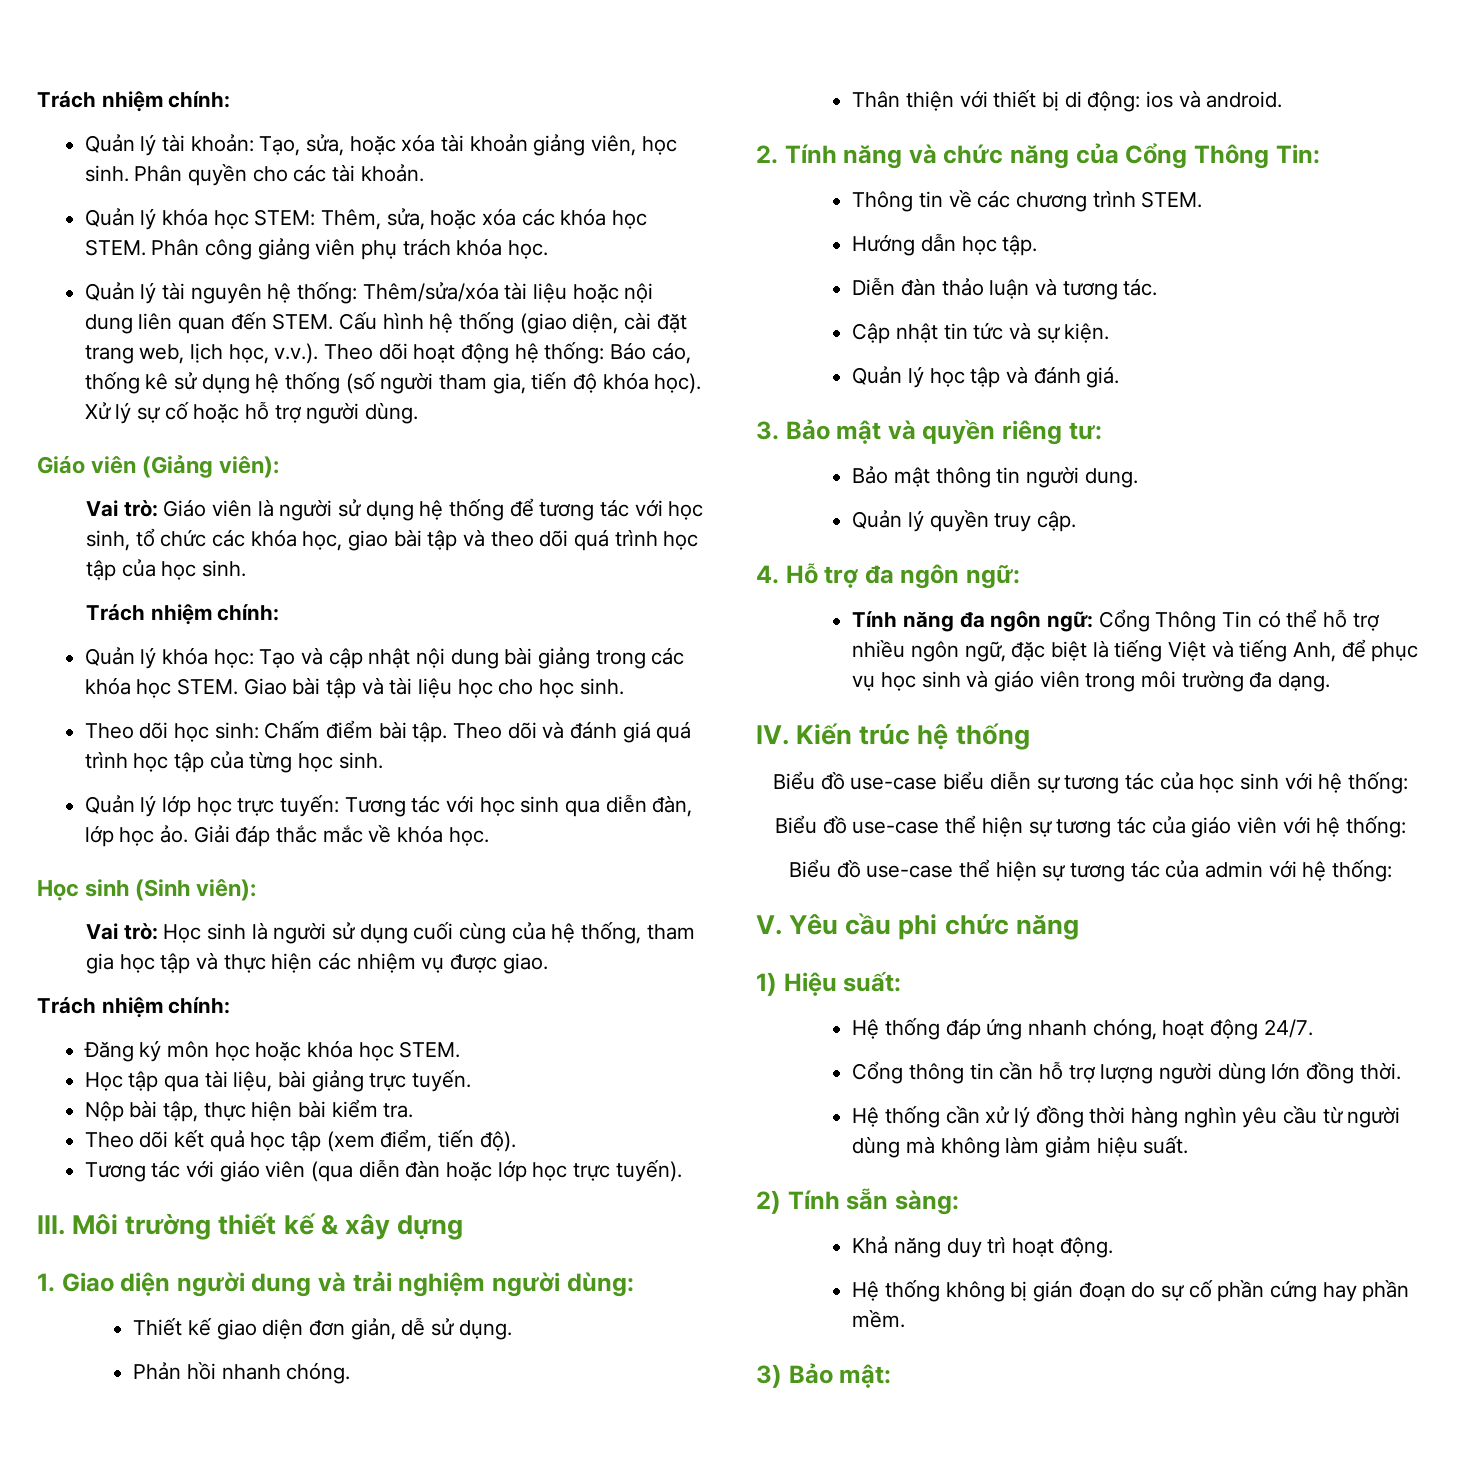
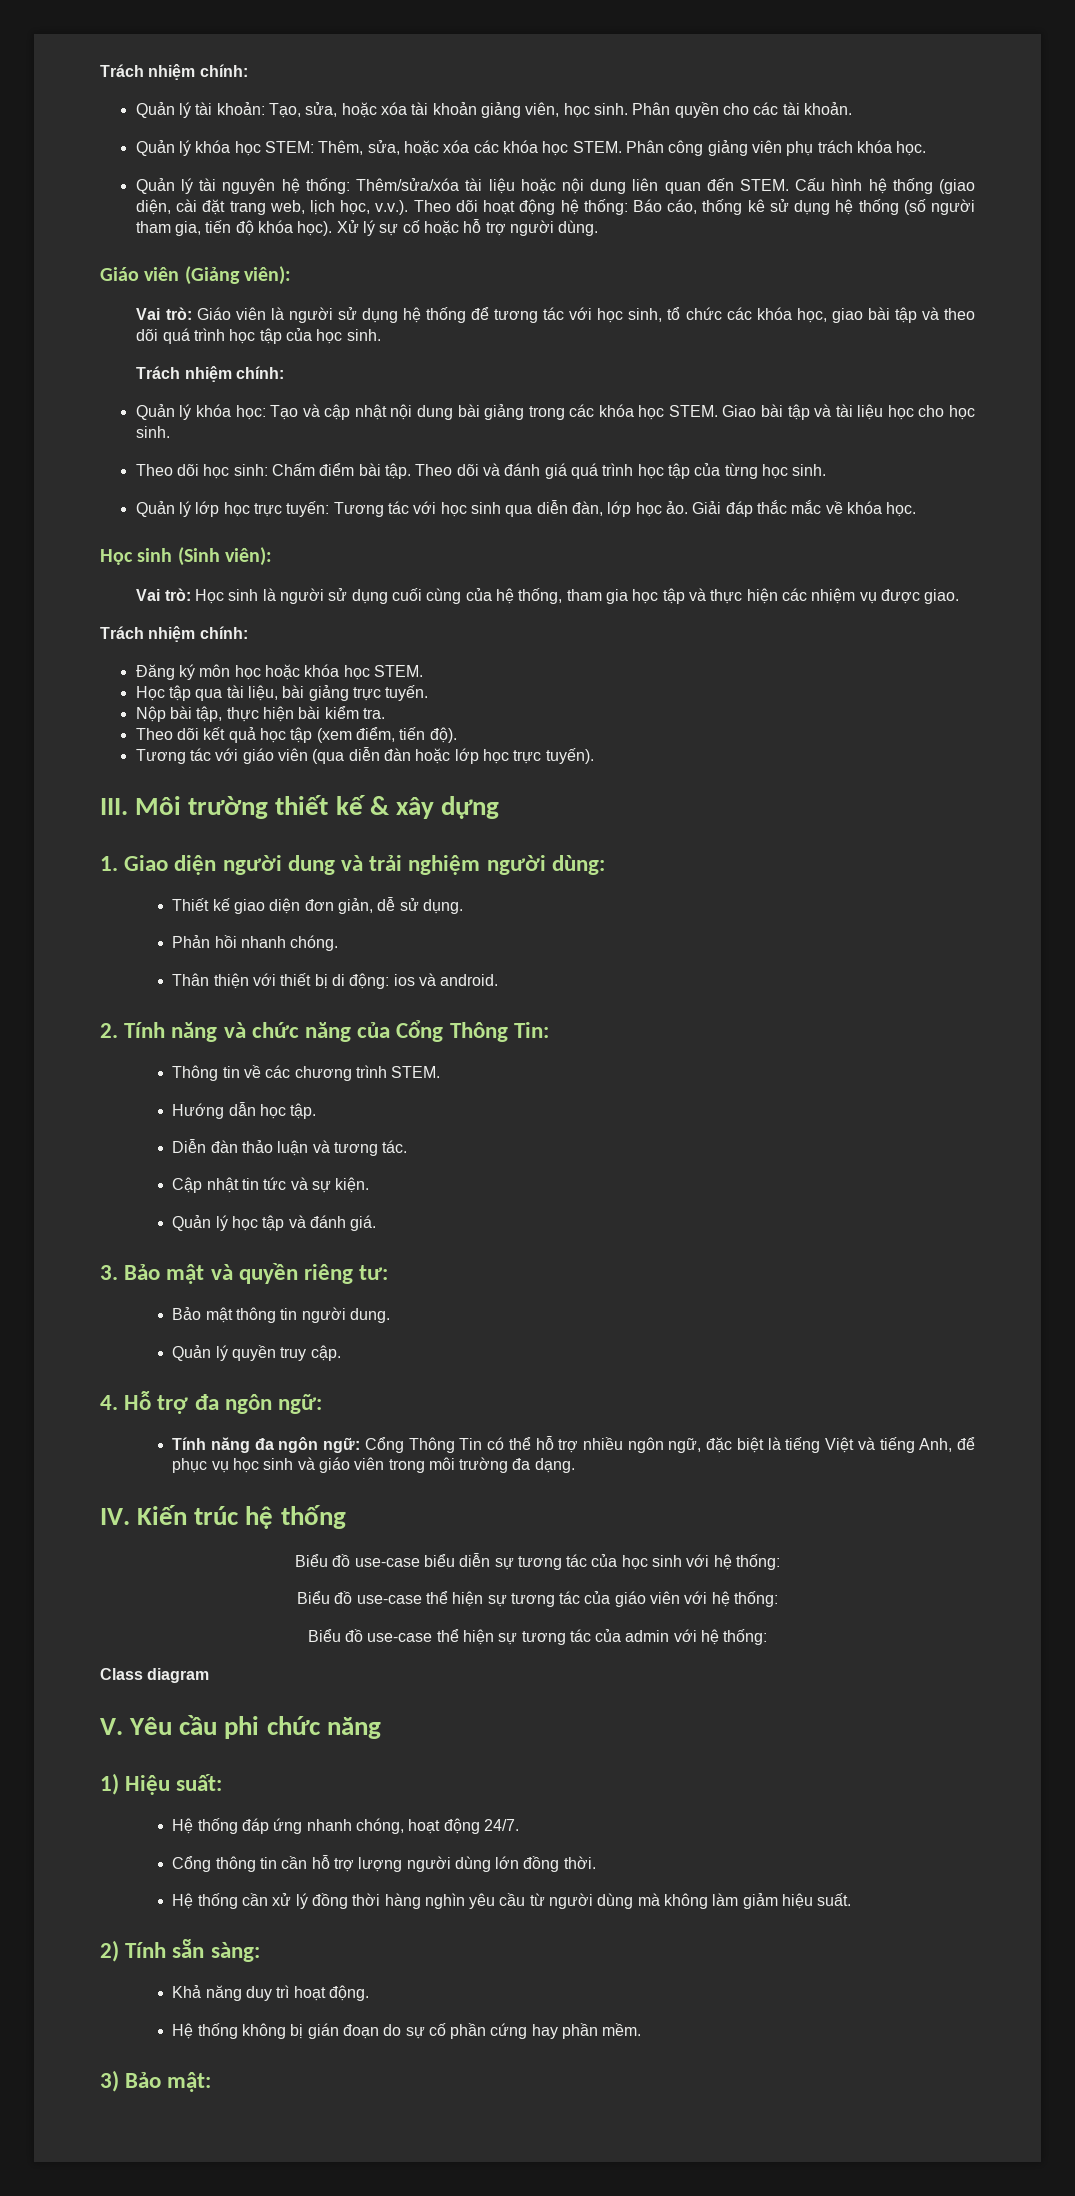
(1393, 871) none -> [100,1668,210,1683] // Class diagram

